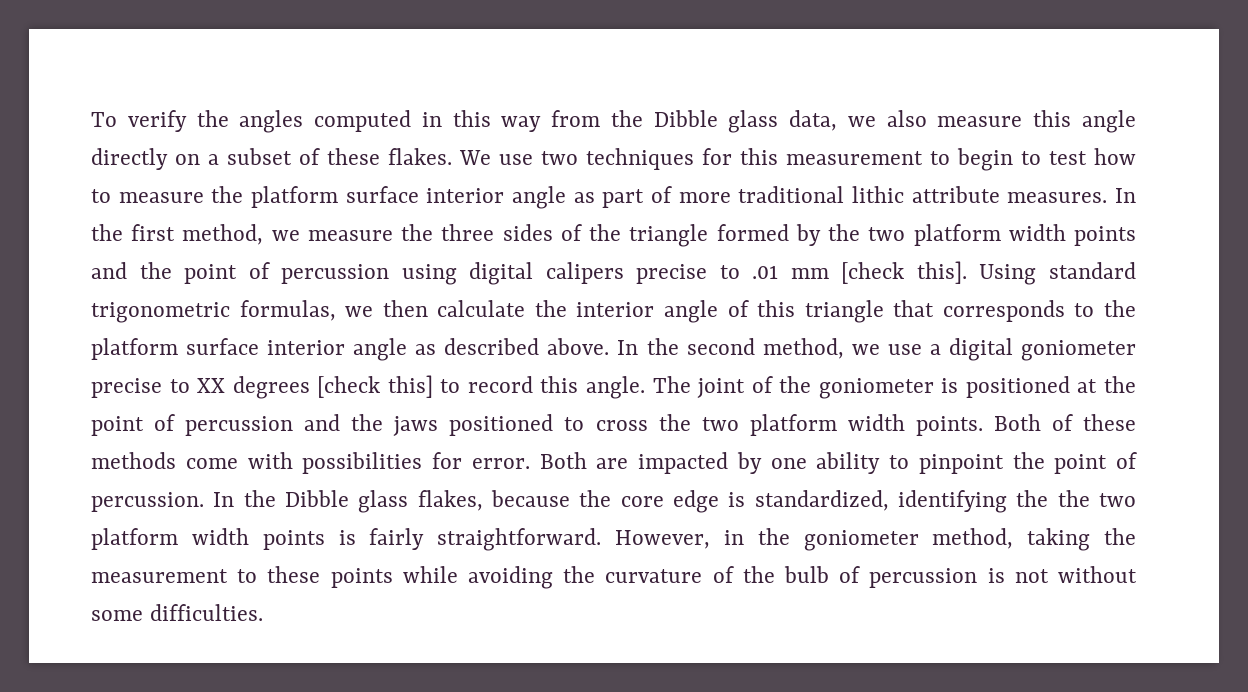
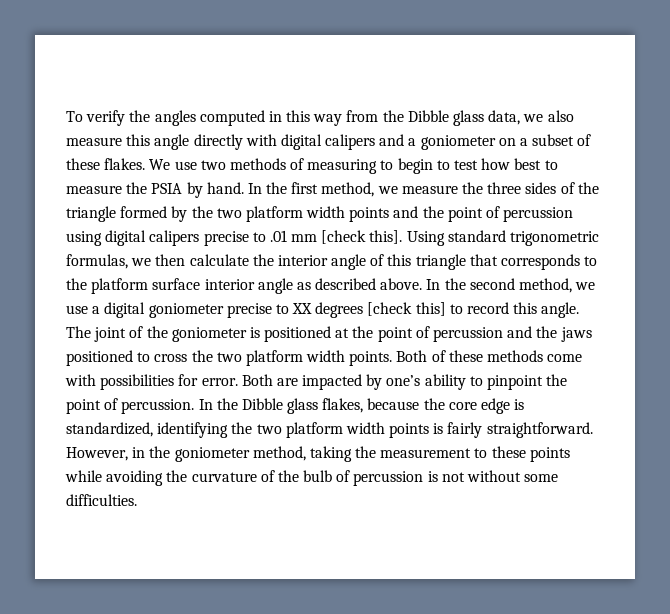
(168, 159) none -> [245,134,496,150] with digital calipers and a goniometer
[586,148,923,170] techniques for this measurement -> [229,158,378,174] methods of measuring
(1136, 156) none -> [514,158,542,170] best
[251,186,1108,209] platform surface interior angle as part of more traditional lithic attribute measures. -> [151,182,244,198] PSIA by hand.
[770,458,807,469] one -> [386,375,421,386] one’s
[1057,490,1090,507] the -> (253, 428) none

